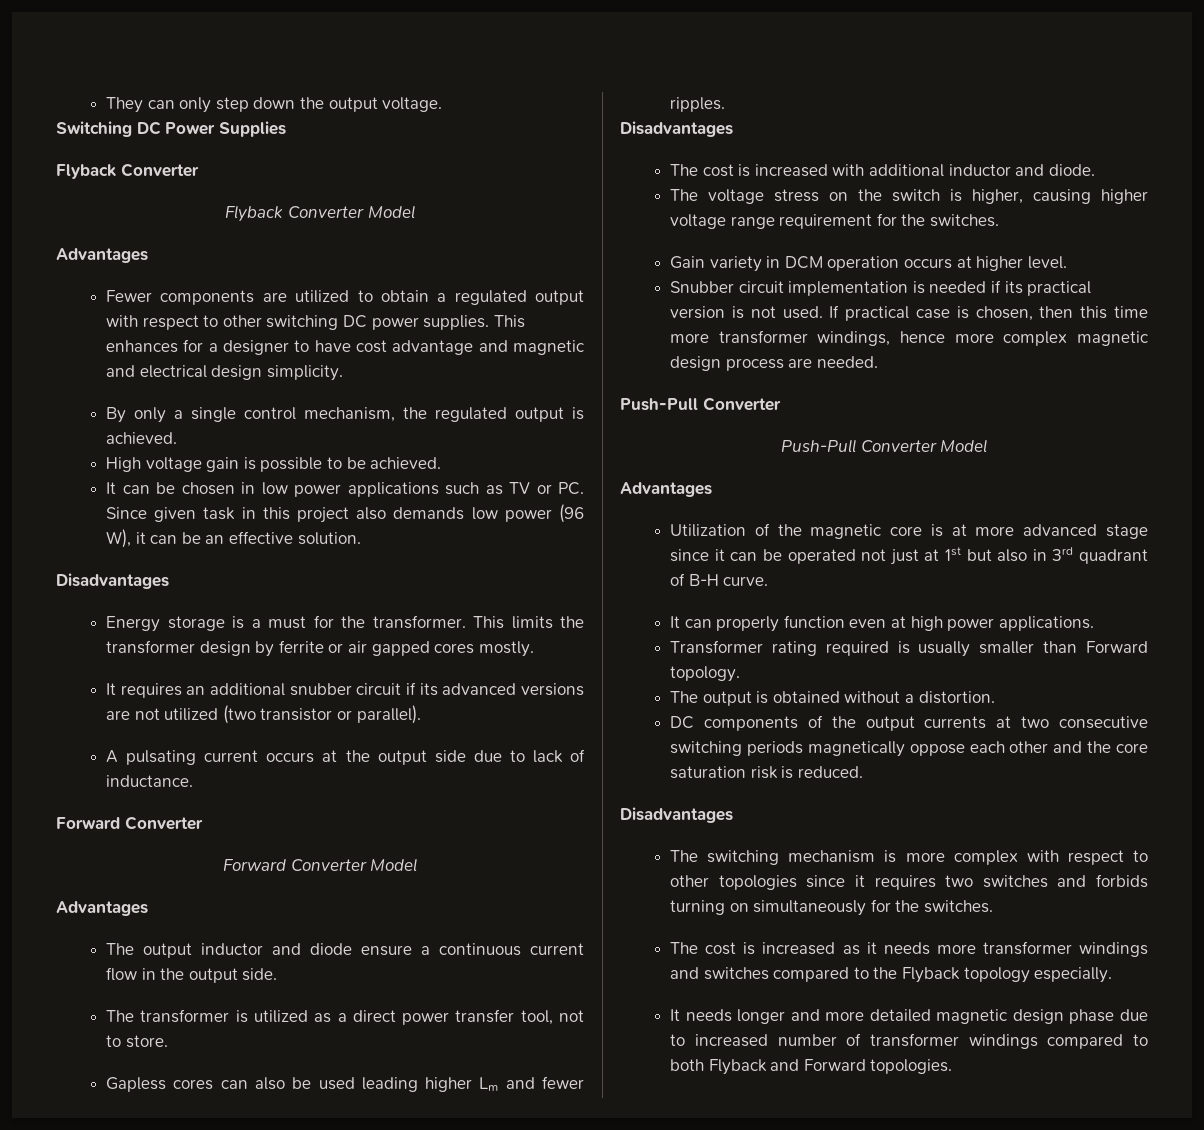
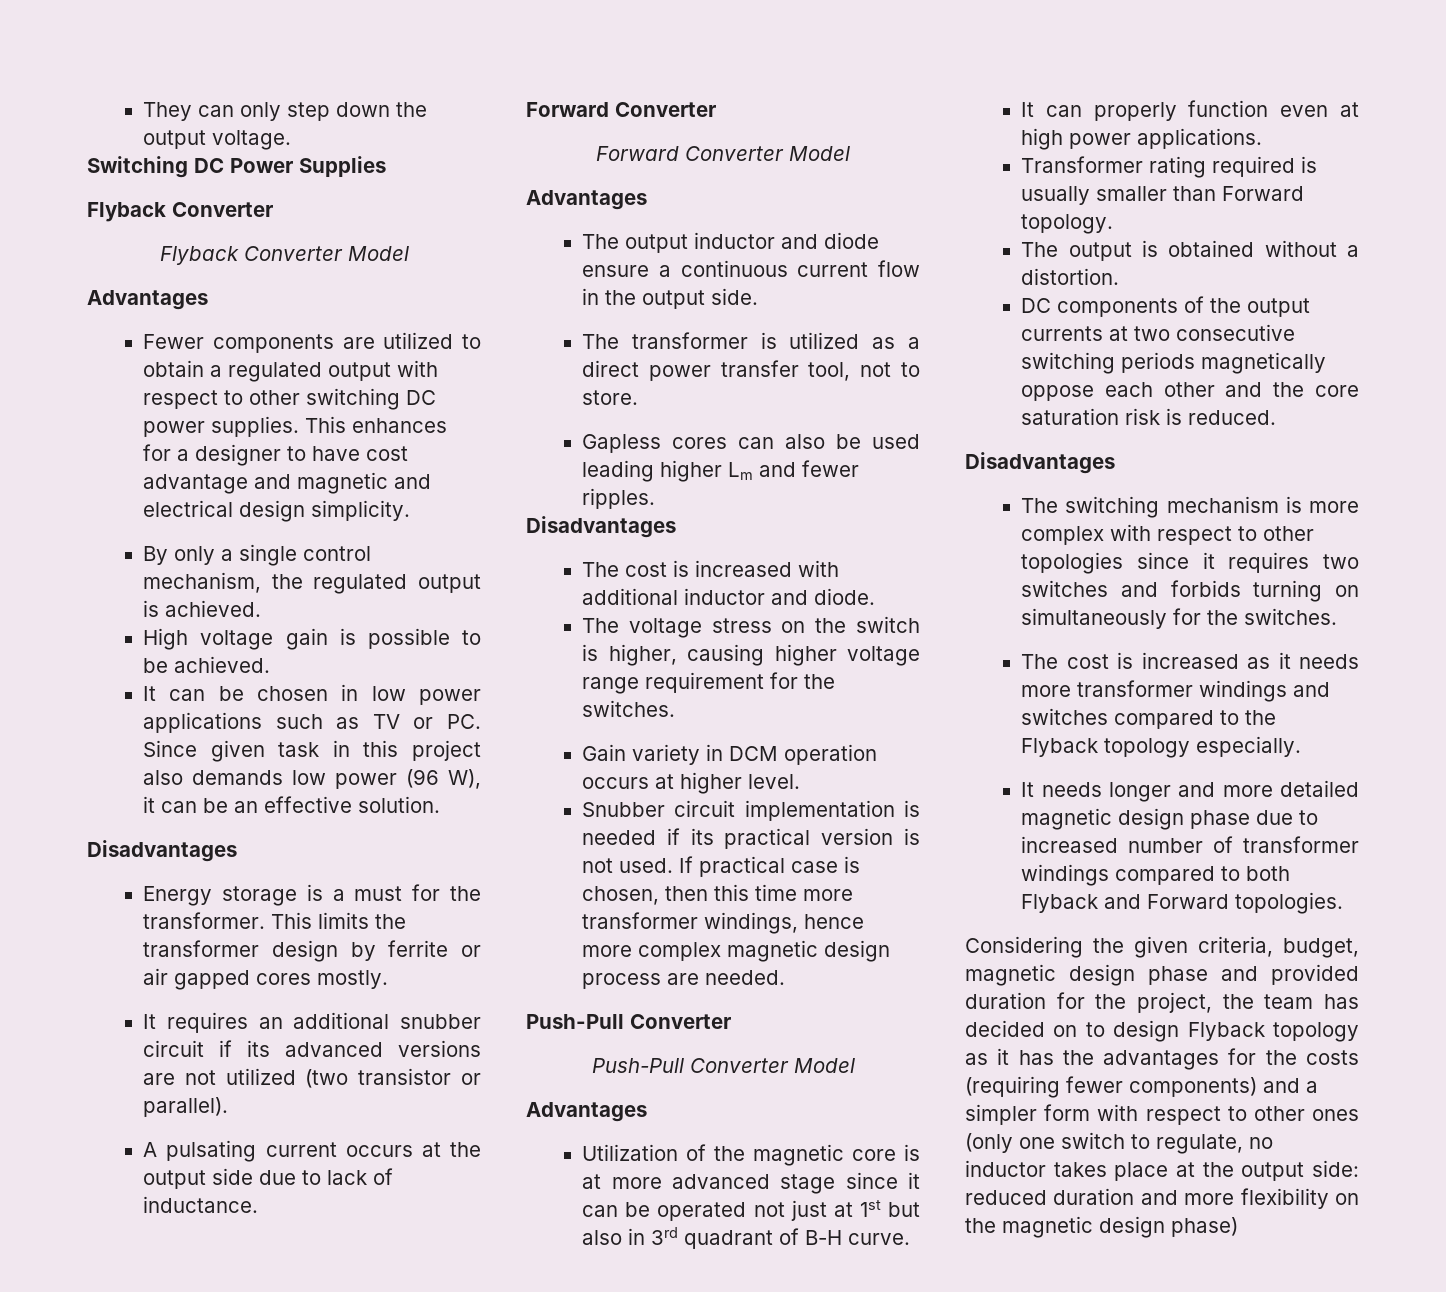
(953, 1066) none -> [965,936,1359,958] [965,964,1359,986] [965,992,1359,1013] [965,1020,1359,1042] [965,1048,1359,1070] [965,1076,1318,1098] [965,1104,1359,1125] [965,1132,1273,1154] [965,1160,1359,1181] [965,1188,1359,1209] [965,1216,1238,1238] // Considering the given criteria, budget, magnetic design phase and provided duration for the project, the team has decided on to design Flyback topology as it has the advantages for the costs (requiring fewer components) and a simpler form with respect to other ones (only one switch to regulate, no inductor takes place at the output side: reduced duration and more flexibility on the magnetic design phase)

